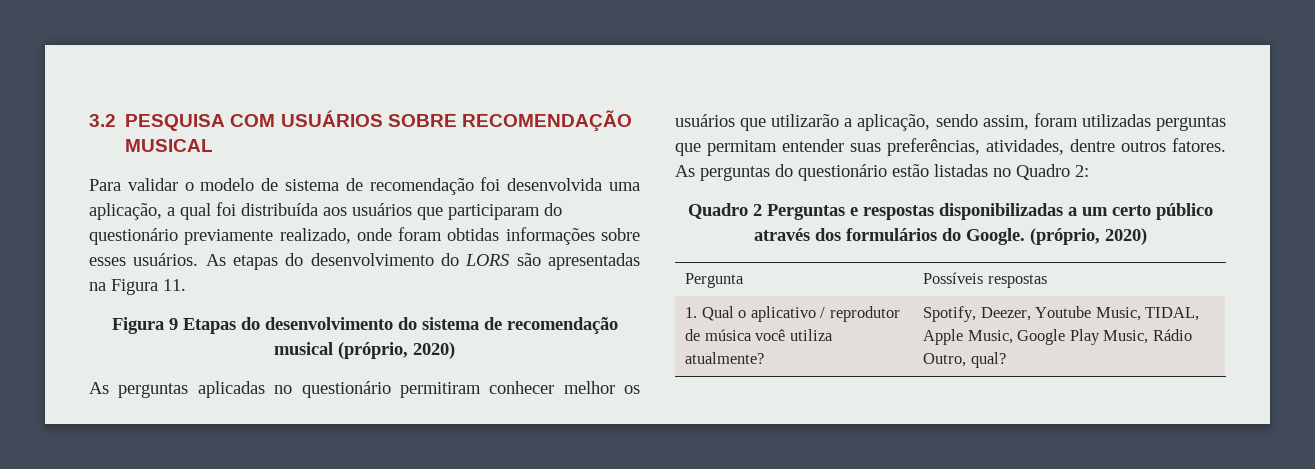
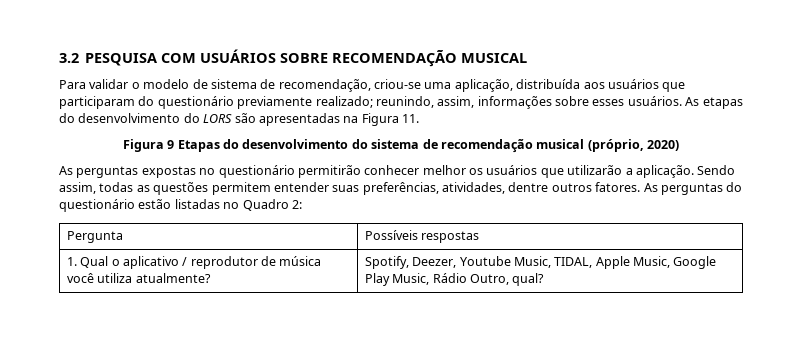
[369,177,640,195] [89,202,236,220] recomendação foi desenvolvida uma aplicação, a qual foi -> [278,79,513,92] recomendação, criou-se uma aplicação,
[279,227,500,244] realizado, onde foram obtidas -> [315,96,475,108] realizado; reunindo, assim,
[197,381,265,398] aplicadas -> [141,166,196,178] expostas
[399,382,481,398] permitiram -> [297,165,361,178] permitirão
[857,113,1226,131] [675,140,777,156] aplicação, sendo assim, foram utilizadas perguntas que permitam -> [635,165,736,178] [59,182,271,195] aplicação. Sendo assim, todas as questões permitem
[688,203,1213,220] [754,228,1147,245] // Quadro 2 Perguntas e respostas disponibilizadas a um certo público através dos formulários do Google. (próprio, 2020) -> (302, 204) none

